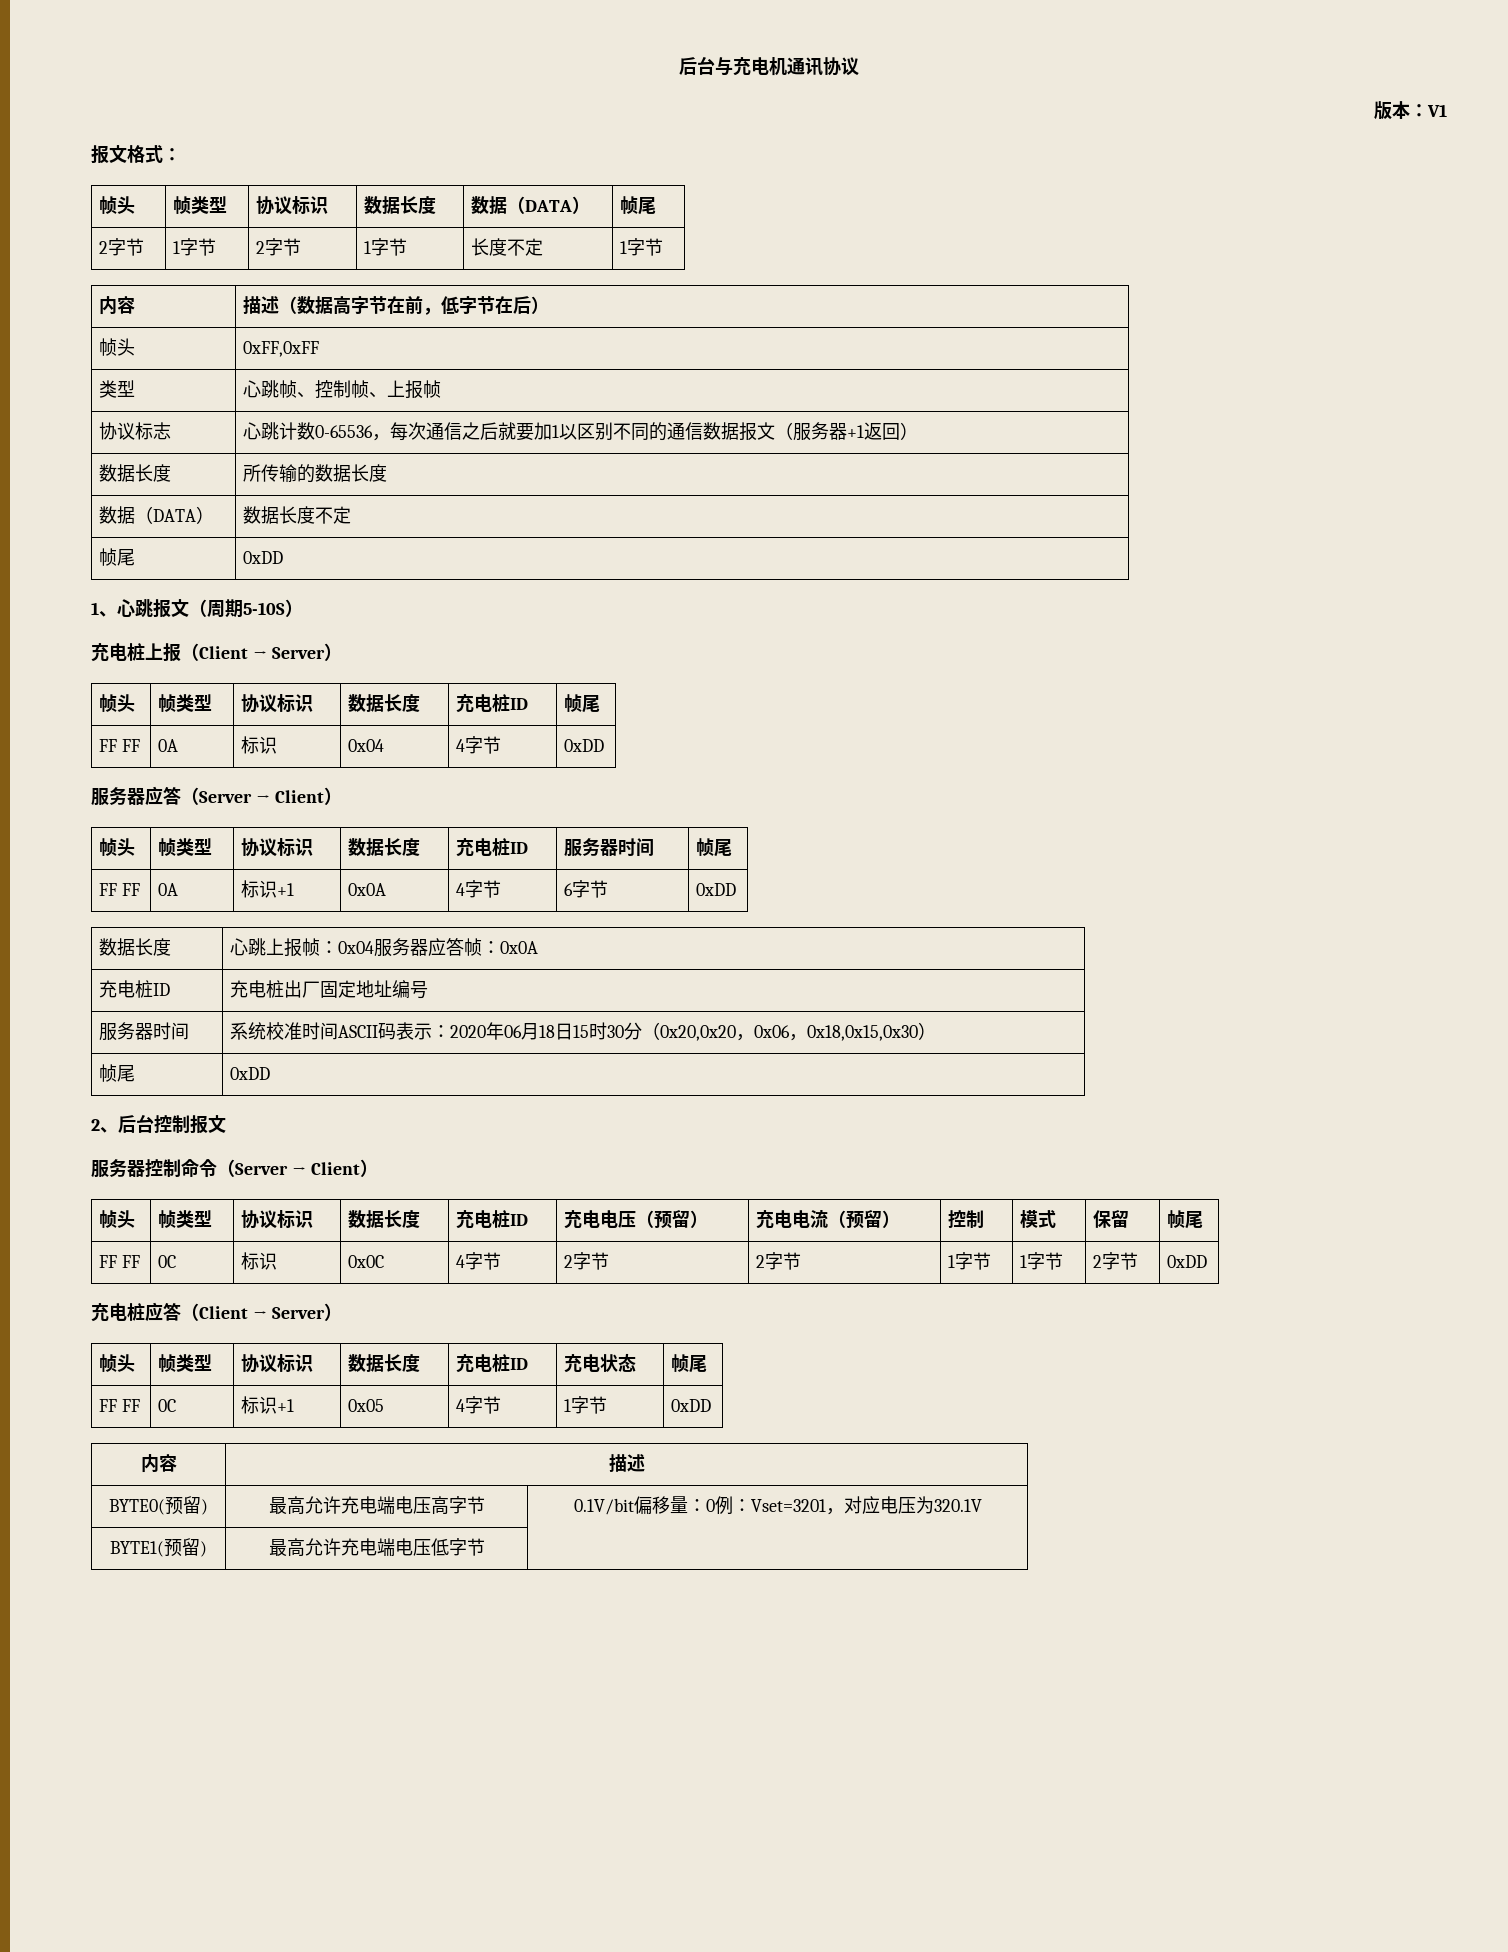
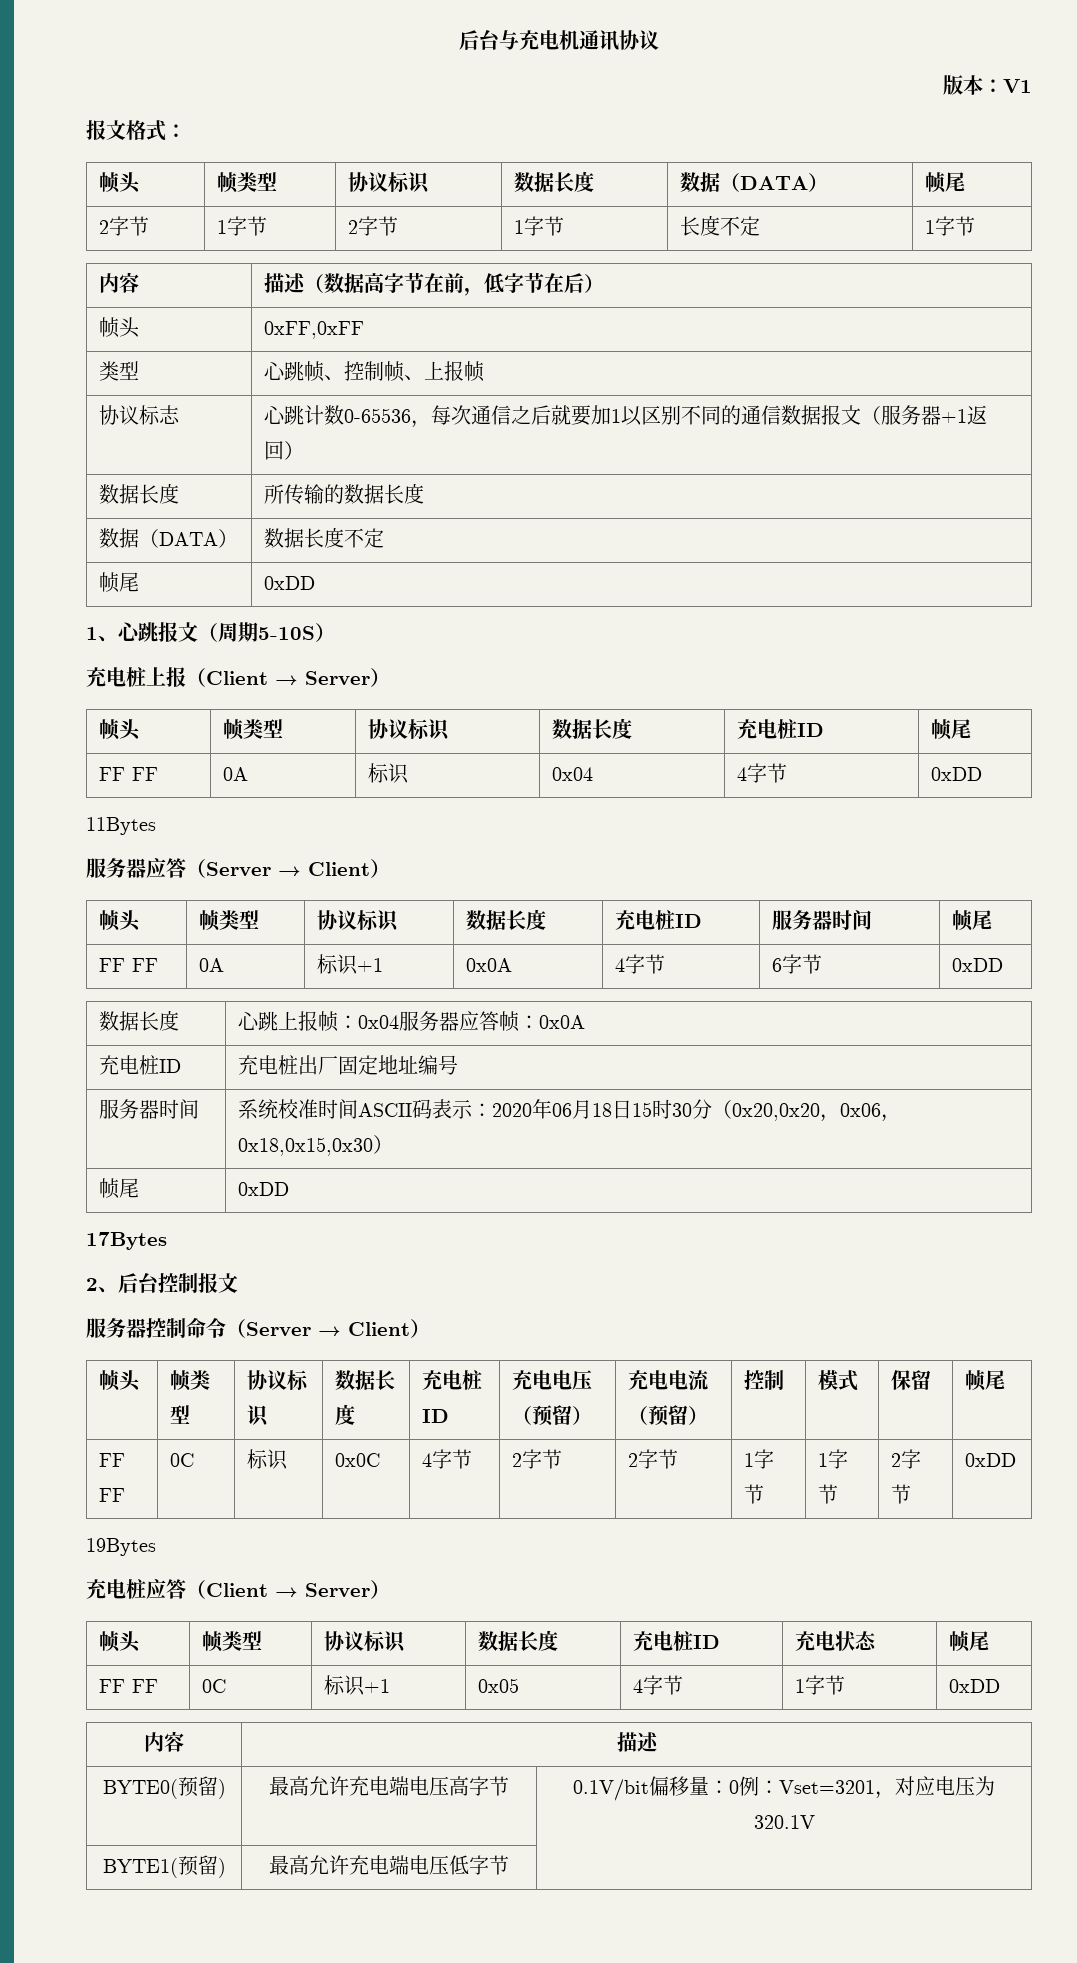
(604, 745) none -> [86,817,156,835] // 11Bytes
(270, 1073) none -> [86,1232,167,1250] // 17Bytes
(1207, 1261) none -> [86,1538,156,1556] // 19Bytes

